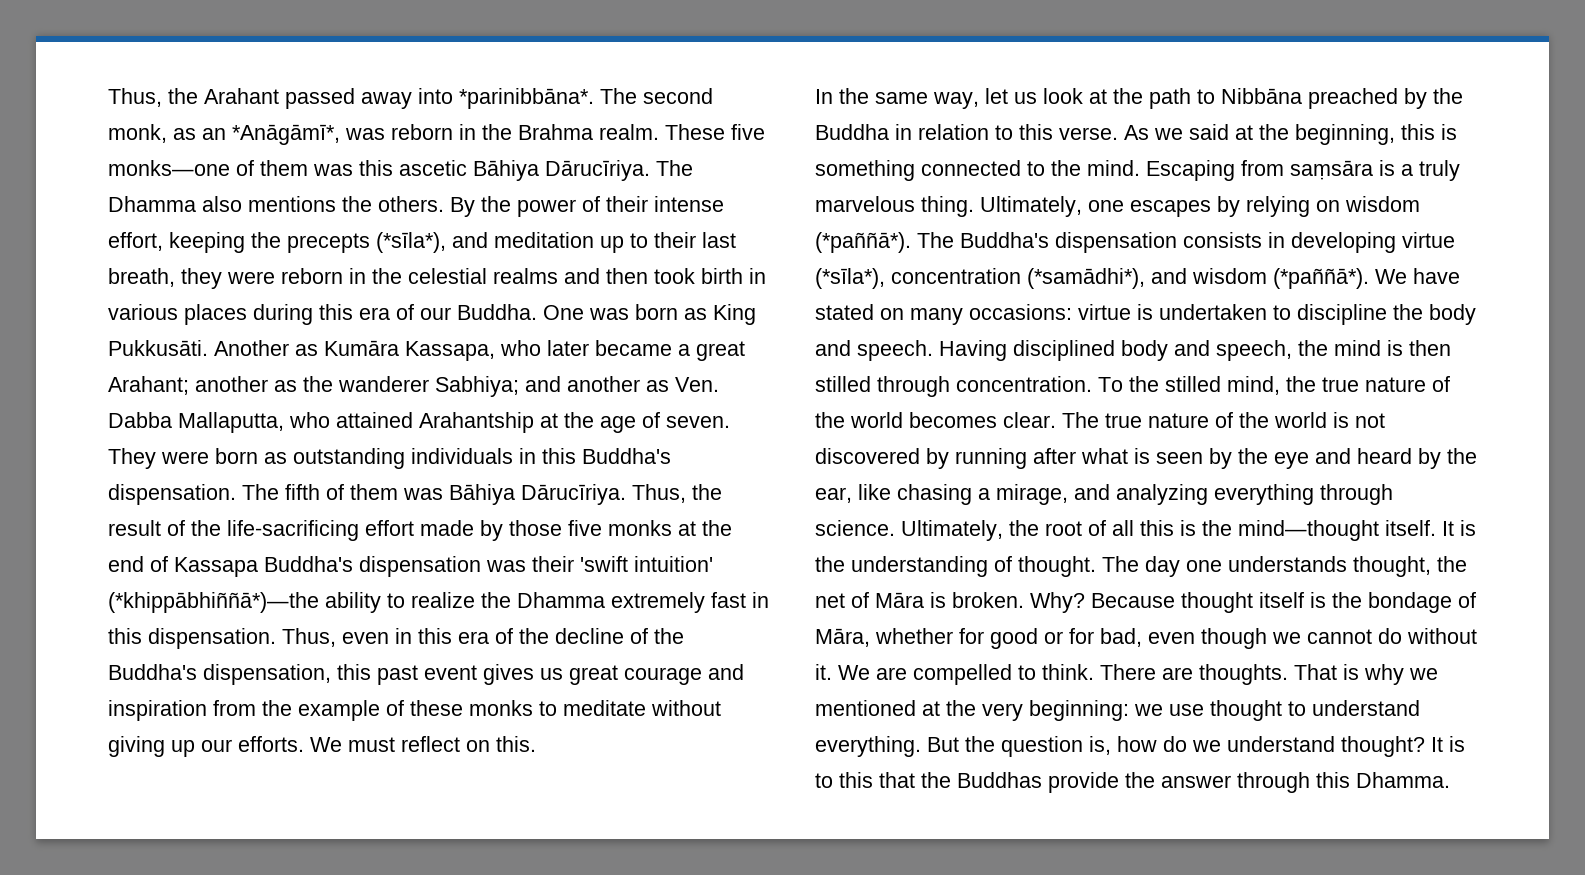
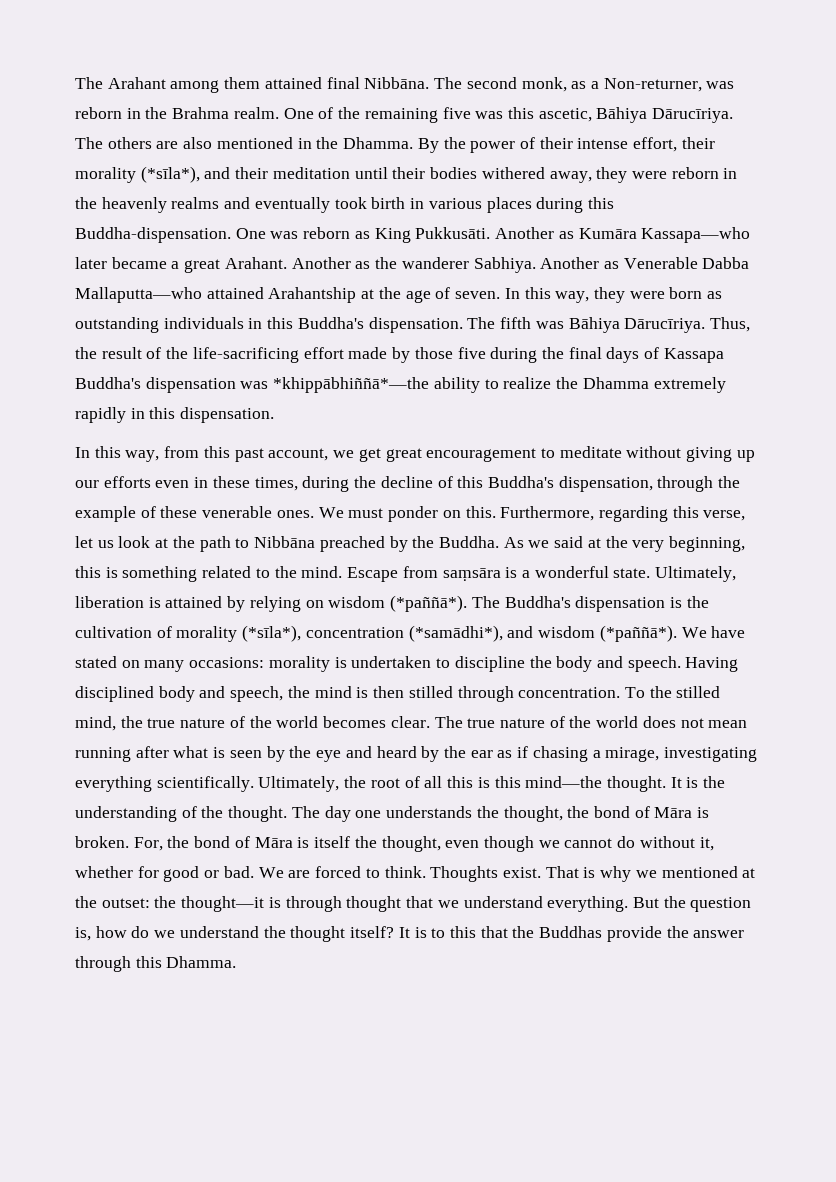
[108,88,594,109] Thus, the Arahant passed away into *parinibbāna*. -> [75,77,430,93] The Arahant among them attained final Nibbāna.
[202,124,340,145] an *Anāgāmī*, -> [590,78,702,92] a Non-returner,
[665,124,765,140] [108,160,308,176] These five monks—one of them -> [283,107,471,123] One of the remaining five
[399,160,467,176] ascetic -> [538,108,592,122] ascetic,
[108,196,444,212] Dhamma also mentions the others. -> [107,137,414,149] others are also mentioned in the Dhamma.
[169,232,736,253] [108,268,175,287] keeping the precepts (*sīla*), and meditation up to their last breath, -> [681,137,715,149] [75,166,592,183] their morality (*sīla*), and their meditation until their bodies withered away,
[408,268,487,284] celestial -> [101,197,167,213] heavenly
[606,268,648,284] then -> [254,197,330,213] eventually
[359,304,537,320] era of our Buddha. -> [75,227,231,243] Buddha-dispensation.
[635,304,678,320] born -> [303,227,351,239] reborn
[405,340,541,361] Kassapa, who -> [641,227,751,243] Kassapa—who
[108,376,268,395] Arahant; another -> [224,257,351,269] Arahant. Another
[435,376,719,397] [108,412,330,433] Sabhiya; and another as Ven. Dabba Mallaputta, who -> [473,257,750,273] [75,287,202,303] Sabhiya. Another as Venerable Dabba Mallaputta—who
[108,448,156,469] They -> [504,287,625,303] In this way, they
[326,484,398,500] of them -> (532, 323) none
[608,520,732,536] [108,556,144,572] monks at the end -> [490,347,640,363] during the final days
[532,556,713,572] [108,592,319,613] their 'swift intuition' (*khippābhiññā*)—the -> [273,377,430,393] *khippābhiññā*—the
[711,592,746,608] fast -> [75,407,126,423] rapidly
[282,628,684,647] [108,664,744,685] [108,700,533,721] Thus, even in this era of the decline of the Buddha's dispensation, this past event gives us great courage and inspiration from the example of these monks -> [75,446,537,462] // In this way, from this past account, we get great encouragement
[238,736,304,752] efforts. -> [103,476,741,492] [75,506,314,522] efforts even in these times, during the decline of this Buddha's dispensation, through the example of these venerable ones.
[401,736,460,752] reflect -> [388,506,439,522] ponder
[815,88,979,109] // In the same way, -> [500,506,746,522] Furthermore, regarding this verse,
[815,124,1118,140] Buddha in relation to this verse. -> [438,536,499,548] Buddha.
(1289, 132) none -> [632,540,665,552] very
[921,160,1021,176] connected -> [202,566,252,578] related
[1146,160,1235,181] Escaping -> [347,567,399,582] Escape
[1419,160,1460,181] [815,196,1211,217] truly marvelous thing. Ultimately, one escapes -> [534,566,737,582] [75,596,223,608] wonderful state. Ultimately, liberation is attained
[1183,232,1455,253] consists in developing virtue -> [669,596,709,608] [75,626,238,642] is the cultivation of morality
[1078,304,1131,320] virtue -> [268,656,330,672] morality
[1333,412,1385,428] [815,448,949,469] is not discovered by -> [642,716,748,728] does not mean
[815,484,1393,505] [815,520,895,536] ear, like chasing a mirage, and analyzing everything through science. -> [470,746,758,762] [75,776,254,792] ear as if chasing a mirage, investigating everything scientifically.
[1202,520,1436,541] the mind—thought itself. -> [494,776,666,792] this mind—the thought.
(1012, 564) none -> [201,806,224,818] the
(1347, 564) none -> [476,806,499,818] the
[815,593,845,608] net -> [593,806,630,818] bond
[1030,592,1476,613] [815,628,1142,649] Why? Because thought itself is the bondage of Māra, whether for good or for bad, -> [133,836,441,852] For, the bond of Māra is itself the thought,
[815,664,832,680] it. -> [699,837,714,851] [75,866,254,882] it, whether for good or bad.
[913,664,1012,685] compelled -> [315,866,362,878] forced
[1100,664,1288,685] There are thoughts. -> [430,866,541,882] Thoughts exist.
[982,700,1306,721] very beginning: we use thought to -> [101,896,459,912] outset: the thought—it is through thought that we
[1341,736,1425,757] thought? -> [263,926,395,942] the thought itself?

